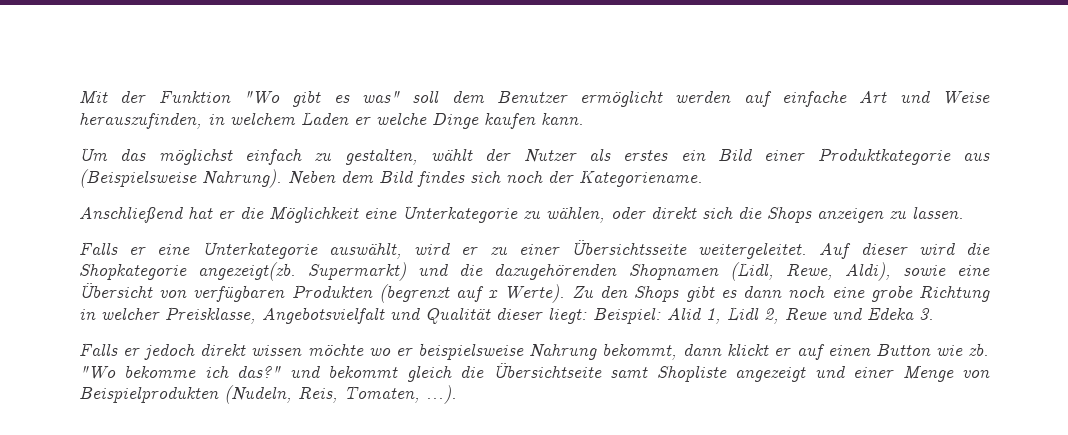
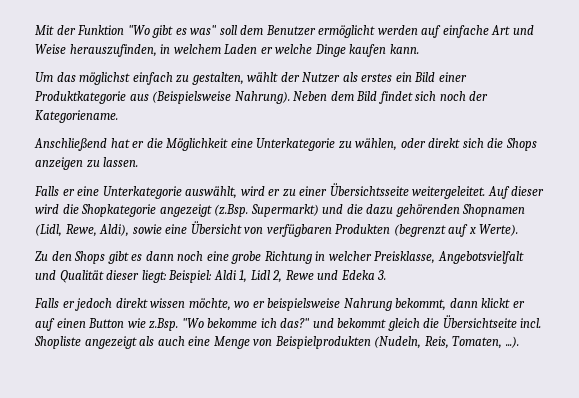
[417,170,465,187] findes -> [378,91,413,104] findet
[198,262,297,281] angezeigt(zb. -> [159,204,249,217] angezeigt (z.Bsp.
[494,263,618,280] dazugehörenden -> [366,204,460,217] dazu gehörenden
(565, 293) none -> (519, 230) //
[667,307,702,320] Alid -> [213,270,236,280] Aldi
[307,343,364,356] möchte -> [188,298,231,311] möchte,
[967,343,989,356] zb. -> [149,318,179,331] z.Bsp.
[610,367,649,378] samt -> [520,318,542,328] incl.
[814,365,895,378] und einer -> [139,336,211,346] als auch eine

